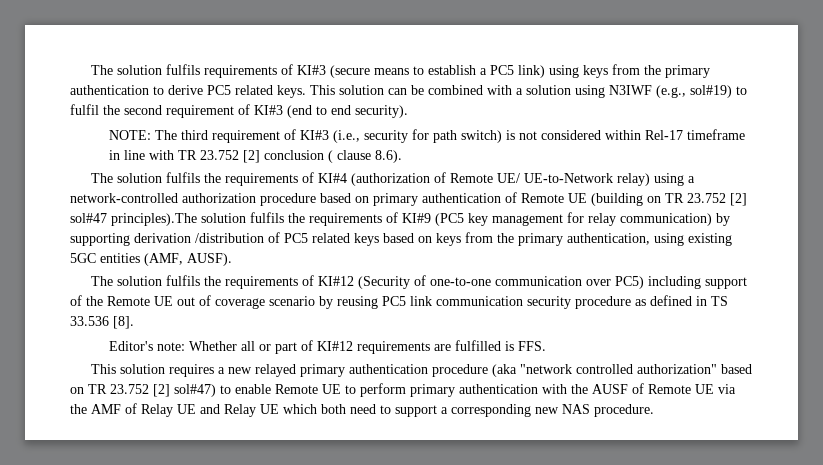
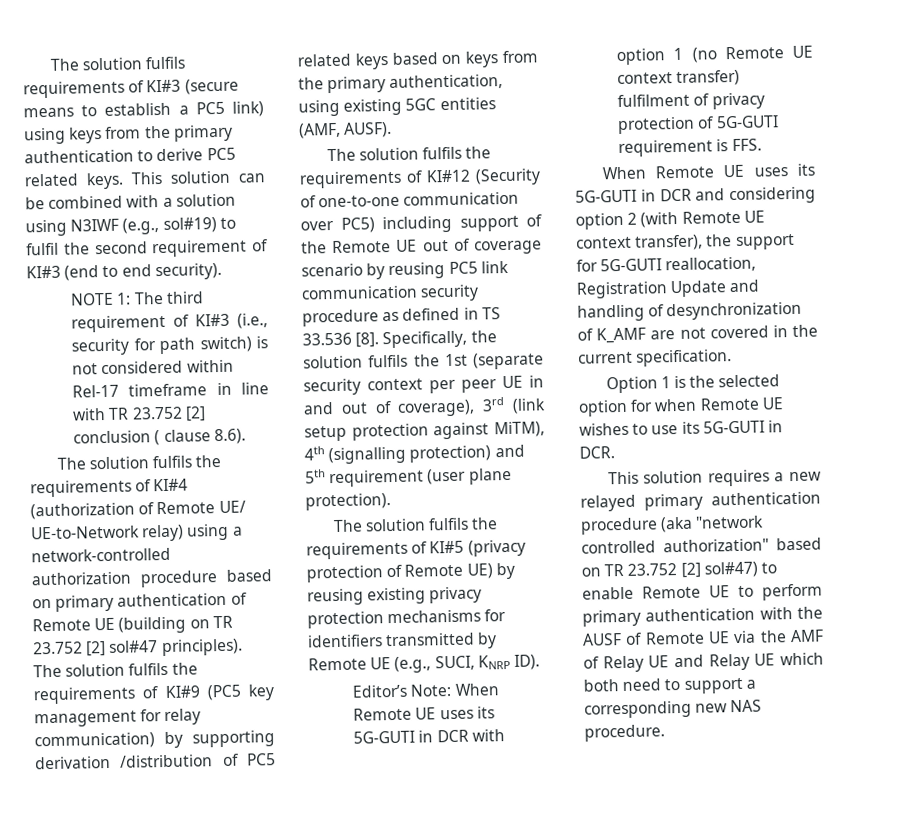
[108,130,151,140] NOTE: -> [70,292,132,306] NOTE 1:
[111,213,197,226] principles).The -> [160,638,243,657] [33,664,62,678] principles). The
[108,340,546,354] // Editor's note: Whether all or part of KI#12 requirements are fulfilled is FFS. -> [382,330,497,349] [303,352,544,370] [303,375,544,396] [303,397,546,417] [304,421,545,442] [304,444,525,465] [305,467,512,488] [305,493,391,511] [332,517,499,533] [306,539,526,560] [306,562,515,583] [307,586,483,606] [307,609,507,629] [307,632,498,649] [308,654,540,673] [352,683,500,698] [353,706,495,721] [353,729,505,744] [616,45,813,66] [617,69,741,86] [617,92,765,110] [617,115,779,135] [618,138,762,158] [601,163,815,180] [575,186,816,205] [575,210,765,230] [576,233,795,251] [576,256,757,273] [576,279,761,299] [577,301,803,322] [577,324,818,344] [578,349,733,367] [605,374,781,394] [578,397,784,417] [579,420,783,436] [579,446,615,459] Specifically, the solution fulfils the 1st (separate security context per peer UE in and out of coverage), 3rd (link setup protection against MiTM), 4th (signalling protection) and 5th requirement (user plane protection). // The solution fulfils the requirements of KI#5 (privacy protection of Remote UE) by reusing existing privacy protection mechanisms for identifiers transmitted by Remote UE (e.g., SUCI, KNRP ID). // Editor’s Note: When Remote UE uses its 5G-GUTI in DCR with option 1 (no Remote UE context transfer) fulfilment of privacy protection of 5G-GUTI requirement is FFS. // When Remote UE uses its 5G-GUTI in DCR and considering option 2 (with Remote UE context transfer), the support for 5G-GUTI reallocation, Registration Update and handling of desynchronization of K_AMF are not covered in the current specification. // Option 1 is the selected option for when Remote UE wishes to use its 5G-GUTI in DCR.

